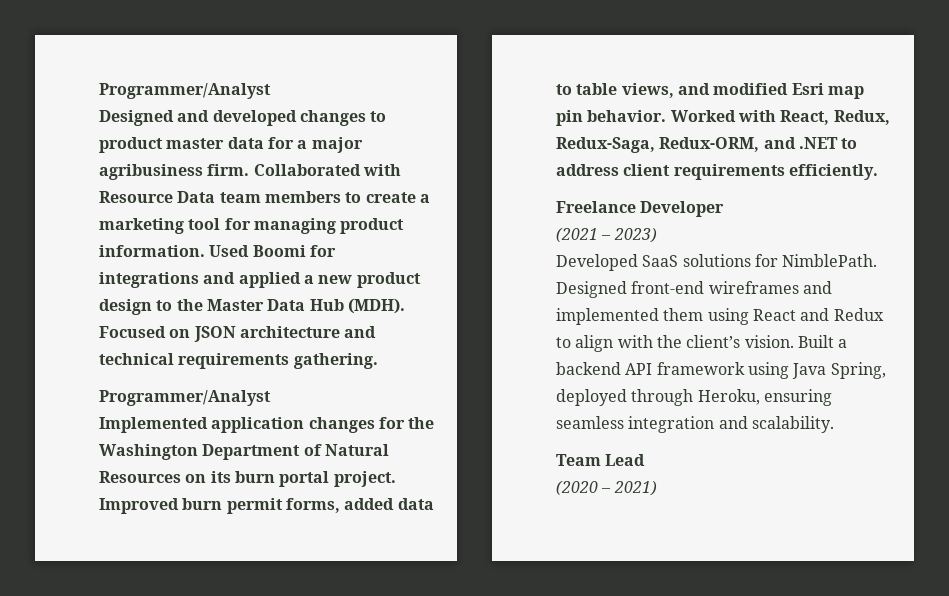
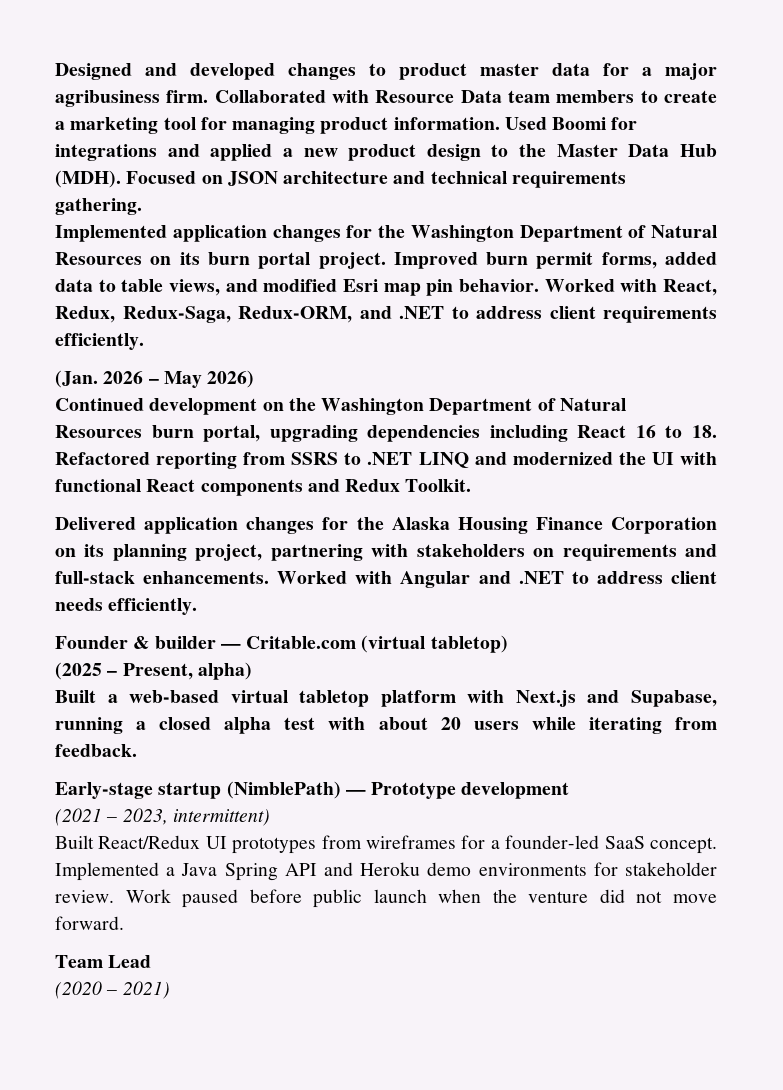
[99,83,271,99] Programmer/Analyst // -> (55, 71) none
[99,390,271,406] // Programmer/Analyst -> (142, 206) none
[556,201,725,217] [556,227,657,243] [556,254,878,271] [556,281,832,298] [556,308,884,325] [556,335,848,352] [556,362,886,379] [556,389,832,406] [556,416,834,433] Freelance Developer // (2021 – 2023) // Developed SaaS solutions for NimblePath. Designed front-end wireframes and implemented them using React and Redux to align with the client’s vision. Built a backend API framework using Java Spring, deployed through Heroku, ensuring seamless integration and scalability. -> [55,370,255,388] [55,398,626,415] [55,425,717,442] [55,452,718,469] [55,479,472,496] [55,517,717,534] [55,544,718,561] [55,571,717,588] [55,598,198,615] [55,635,508,653] [55,662,252,680] [55,690,717,707] [55,717,718,734] [55,744,137,757] [55,781,570,799] [55,808,270,826] [55,835,717,854] [55,862,717,881] [55,889,717,908] [55,916,124,930] (Jan. 2026 – May 2026) // Continued development on the Washington Department of Natural Resources burn portal, upgrading dependencies including React 16 to 18. Refactored reporting from SSRS to .NET LINQ and modernized the UI with functional React components and Redux Toolkit. // Delivered application changes for the Alaska Housing Finance Corporation on its planning project, partnering with stakeholders on requirements and full-stack enhancements. Worked with Angular and .NET to address client needs efficiently. // Founder & builder — Critable.com (virtual tabletop) // (2025 – Present, alpha) // Built a web-based virtual tabletop platform with Next.js and Supabase, running a closed alpha test with about 20 users while iterating from feedback. // Early-stage startup (NimblePath) — Prototype development // (2021 – 2023, intermittent) // Built React/Redux UI prototypes from wireframes for a founder-led SaaS concept. Implemented a Java Spring API and Heroku demo environments for stakeholder review. Work paused before public launch when the venture did not move forward.

